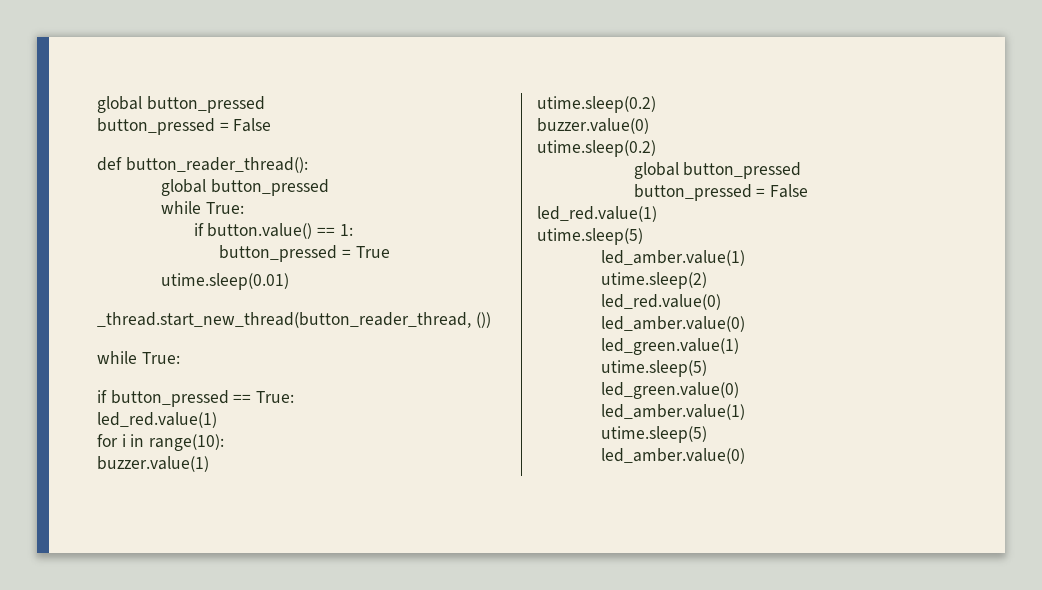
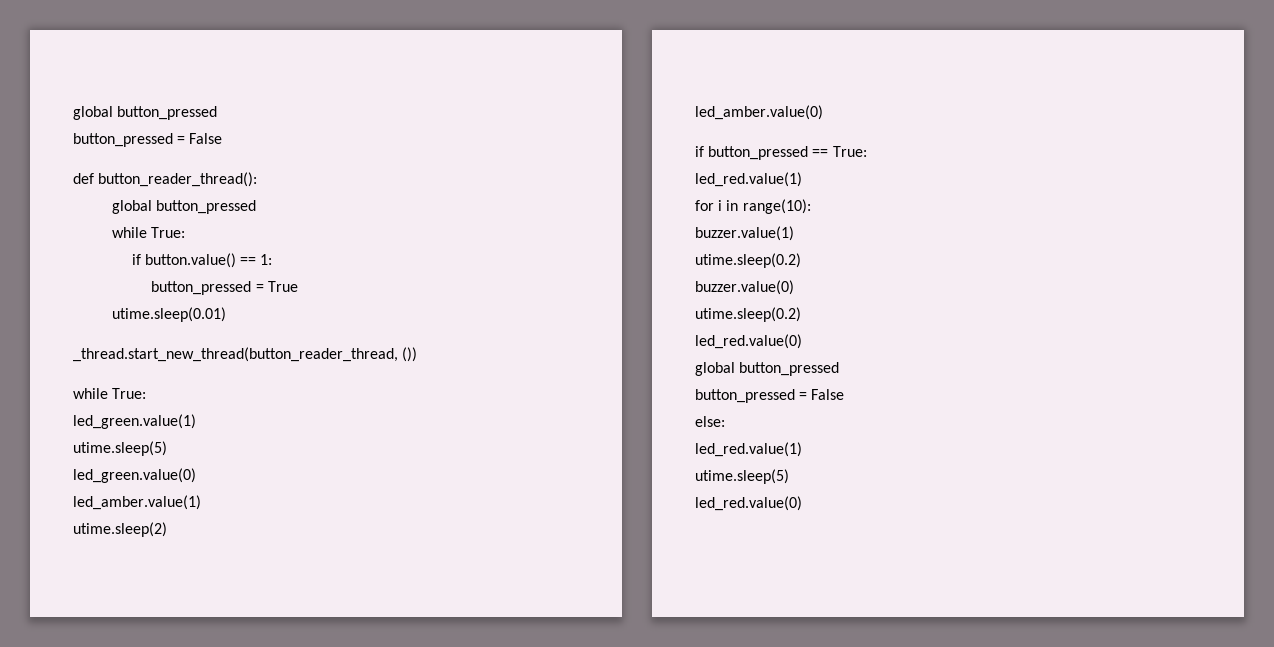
(180, 358) none -> [73,414,196,429] [73,441,167,456] [73,468,196,483] [73,495,201,510] [73,522,167,537] [695,105,823,120] // led_green.value(1) // utime.sleep(5) // led_green.value(0) // led_amber.value(1) // utime.sleep(2) // led_amber.value(0)
[633,162,802,179] [633,184,808,201] // global button_pressed // button_pressed = False -> [695,334,802,349] [695,362,840,376] [695,389,845,403] [695,416,725,427] // led_red.value(0) // global button_pressed // button_pressed = False // else:
[601,250,746,266] [601,272,708,289] [601,294,722,310] [601,316,746,332] [601,338,740,355] [601,360,708,377] [601,382,740,399] [601,404,746,420] [601,426,708,443] [601,448,746,464] // led_amber.value(1) // utime.sleep(2) // led_red.value(0) // led_amber.value(0) // led_green.value(1) // utime.sleep(5) // led_green.value(0) // led_amber.value(1) // utime.sleep(5) // led_amber.value(0) -> [695,496,802,511] // led_red.value(0)

